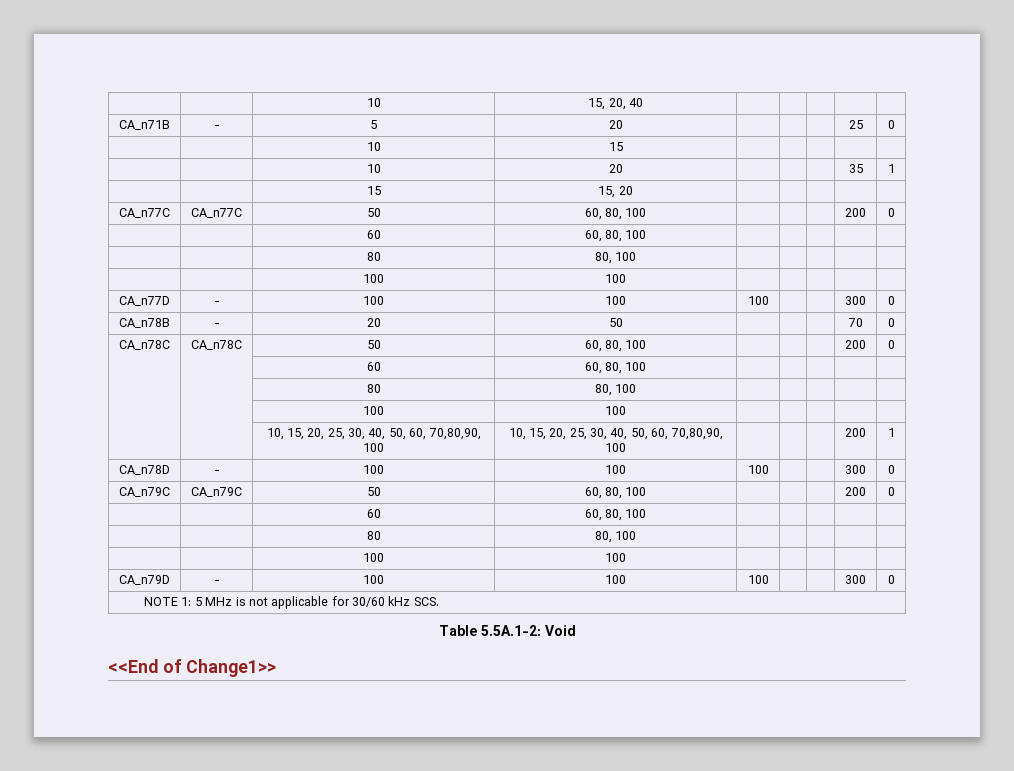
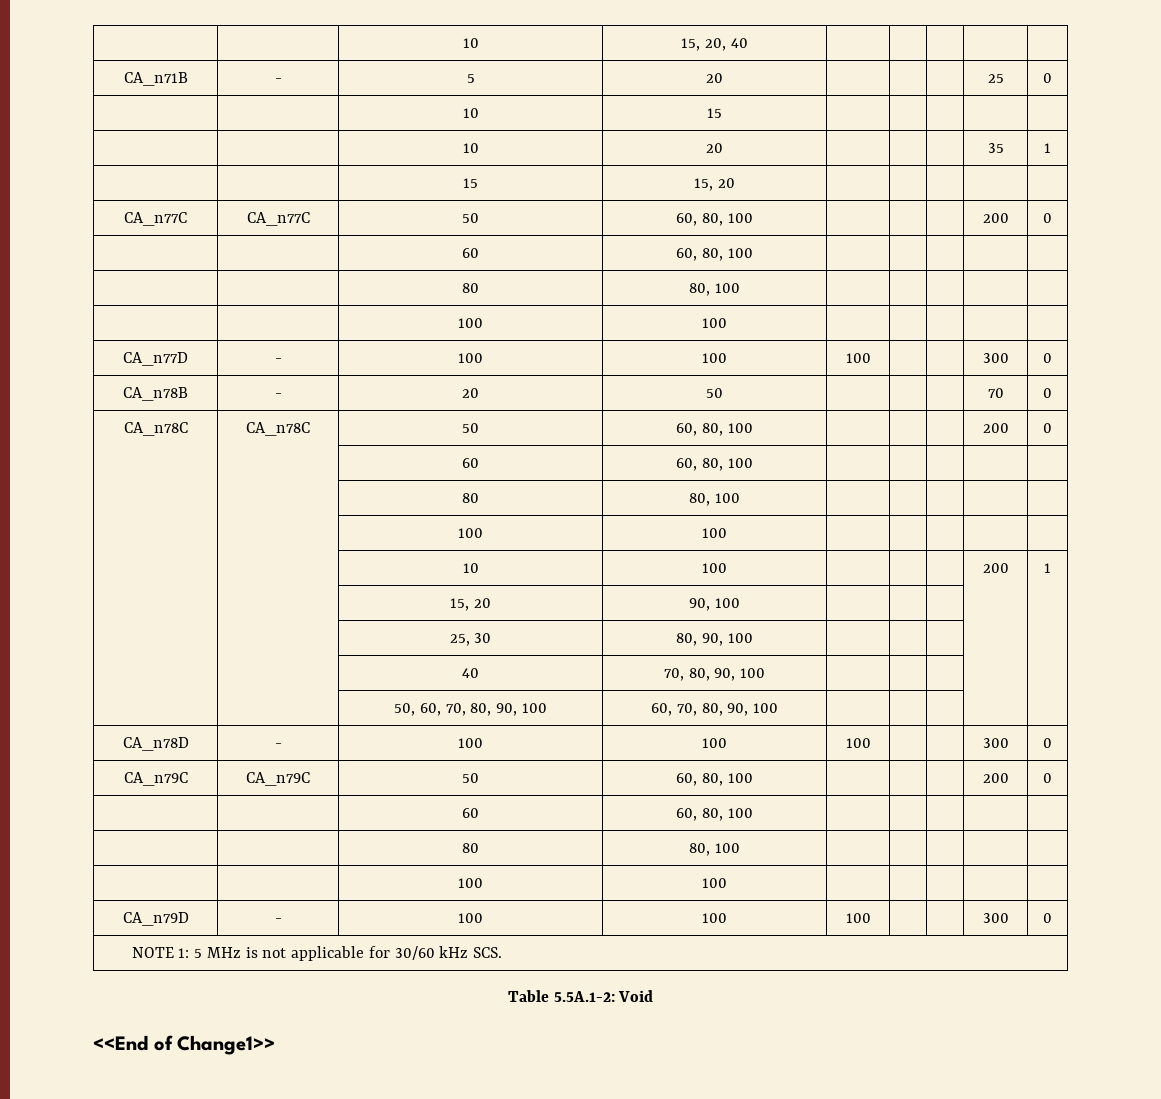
[266,428,481,440] [363,443,384,452] [508,428,723,440] [605,443,626,452] [845,428,866,437] [887,428,895,437] 10, 15, 20, 25, 30, 40, 50, 60, 70,80,90, 100 | 10, 15, 20, 25, 30, 40, 50, 60, 70,80,90, 100 | | | | 200 | 1 -> [462,563,479,573] [702,563,727,573] [982,563,1009,573] [1044,563,1051,573] [450,598,491,611] [689,598,740,611] [449,633,492,646] [676,633,753,646] [462,668,479,678] [663,668,766,681] [394,703,547,716] [651,703,778,716] 10 | 100 | | | | 200 | 1 // | | 15, 20 | 90, 100 | | | | | // | | 25, 30 | 80, 90, 100 | | | | | // | | 40 | 70, 80, 90, 100 | | | | | // | | 50, 60, 70, 80, 90, 100 | 60, 70, 80, 90, 100 | | | | |

